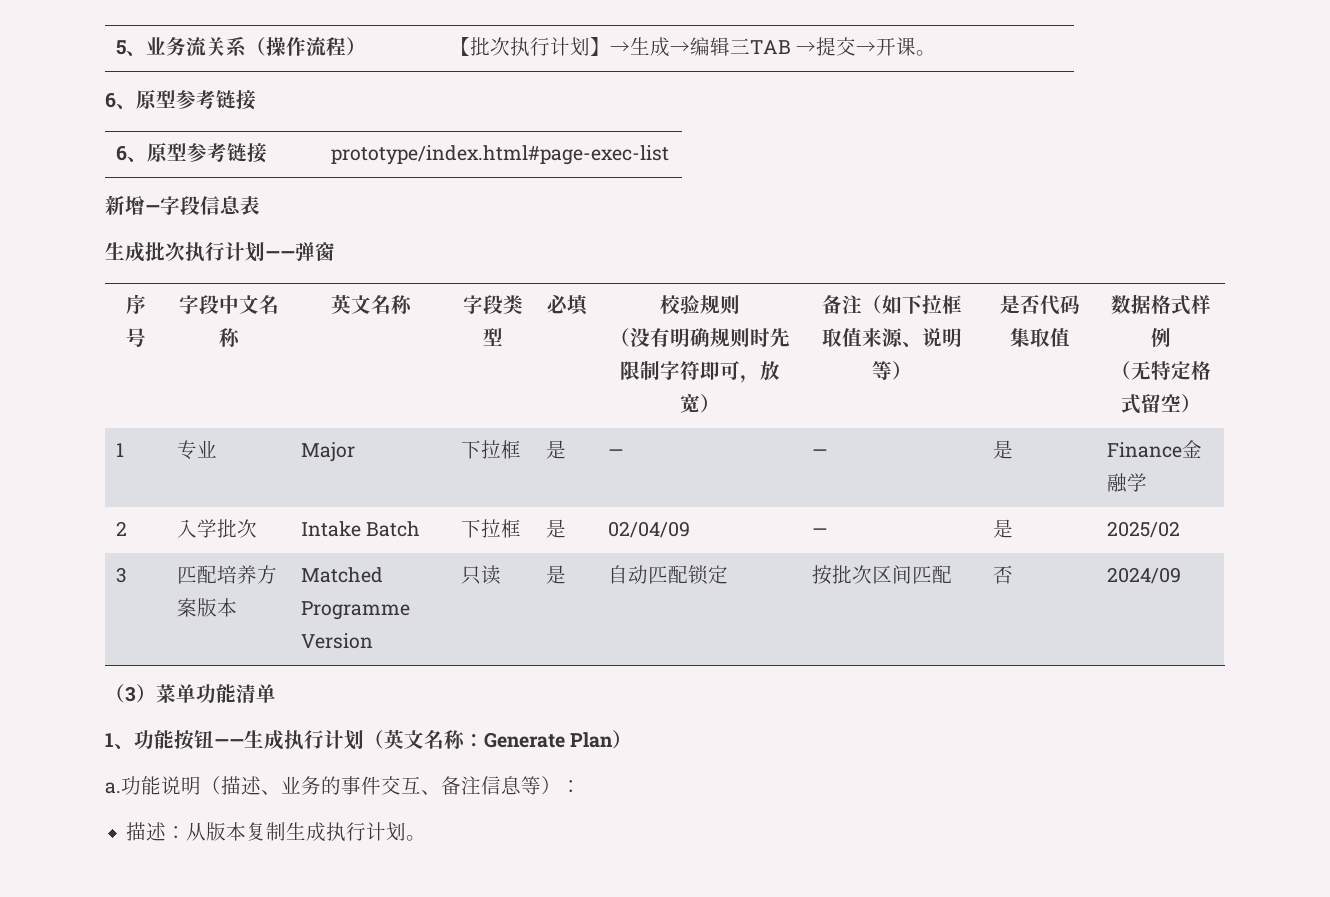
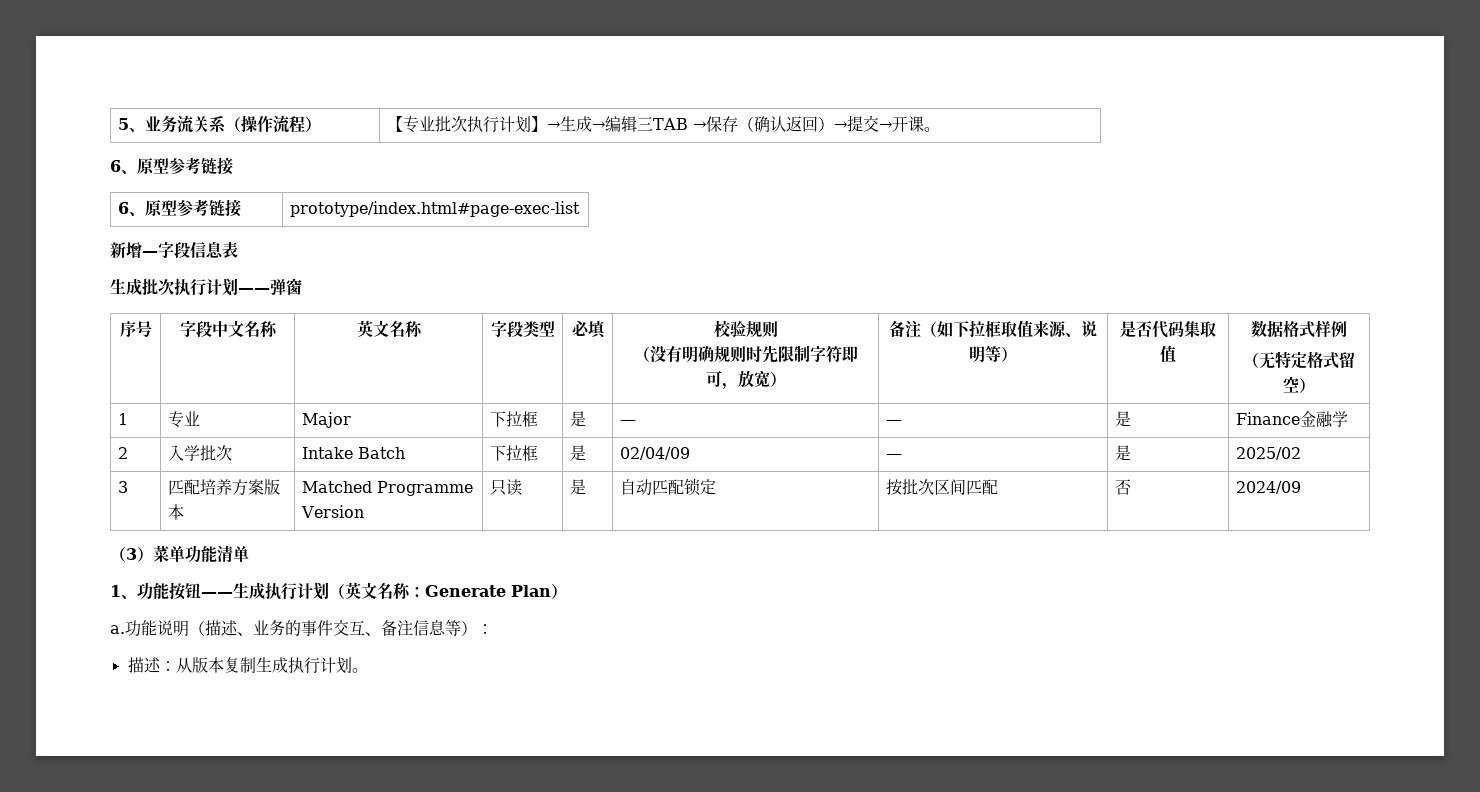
(471, 46) none -> [402,116,435,133] 专业
(817, 47) none -> [705,116,847,132] 保存（确认返回）→

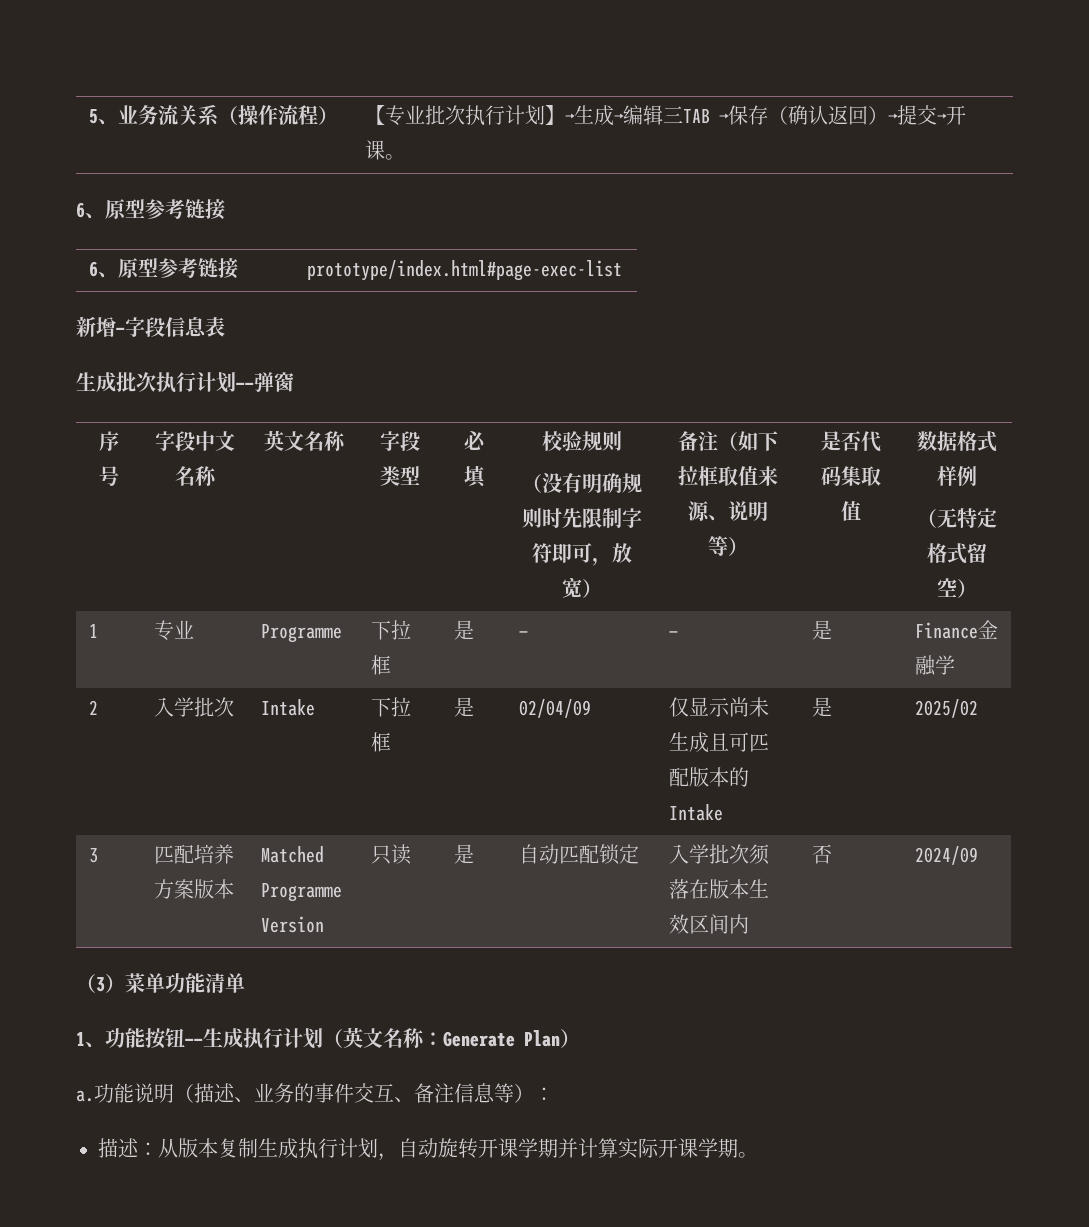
[301,412,351,428] Major -> [261,624,343,643] Programme
[357,447,405,459] Batch -> (316, 707) none
[885,454,902,459] — -> [669,697,770,717] [669,732,770,753] [669,767,750,787] [669,804,724,821] 仅显示尚未生成且可匹配版本的Intake
[885,479,998,496] 按批次区间匹配 -> [669,844,771,865] [669,879,770,899] [669,914,750,934] 入学批次须落在版本生效区间内
(352, 665) none -> [378,1138,738,1161] ，自动旋转开课学期并计算实际开课学期

